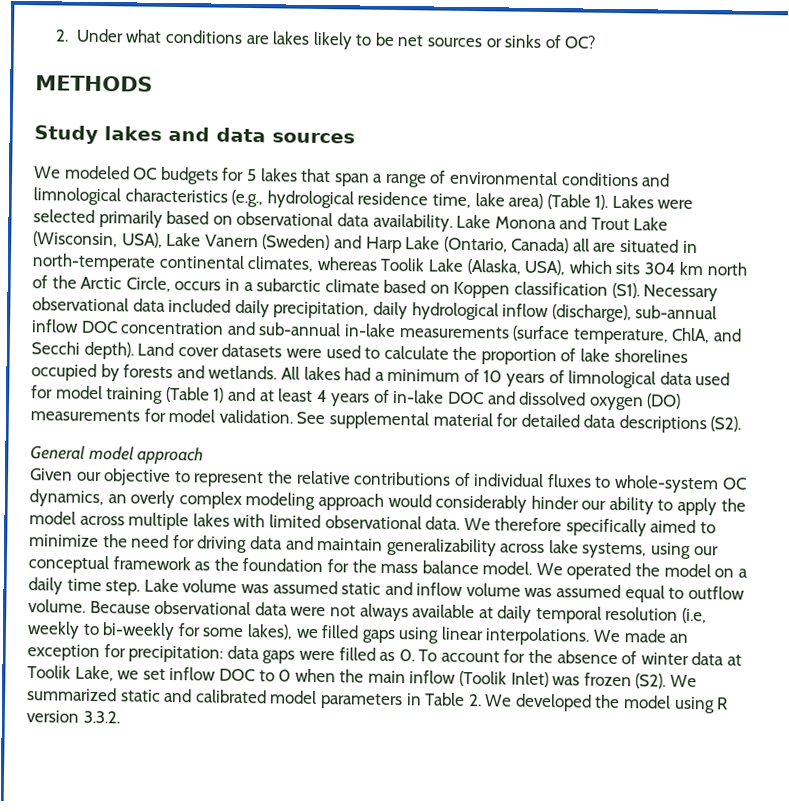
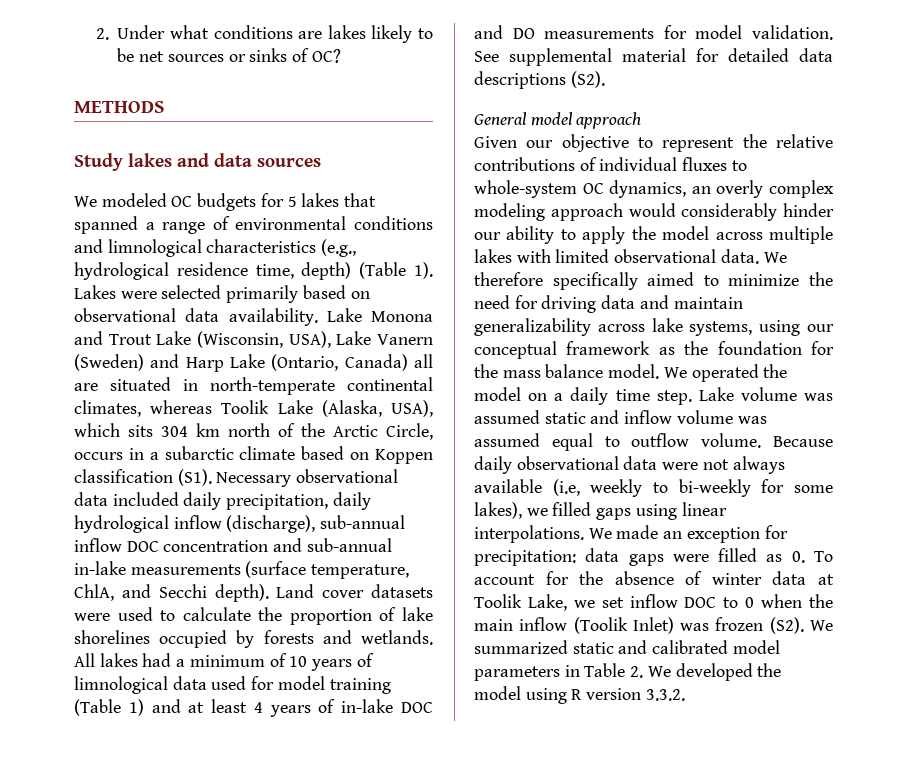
[333,173,370,187] span -> [74,216,138,234] spanned
[474,193,544,209] lake area) -> [301,262,352,280] depth)
[519,391,682,411] dissolved oxygen (DO) -> [512,28,535,39] DO
(151, 607) none -> [474,456,512,474] daily
[478,605,679,624] at daily temporal resolution -> (542, 486) none

